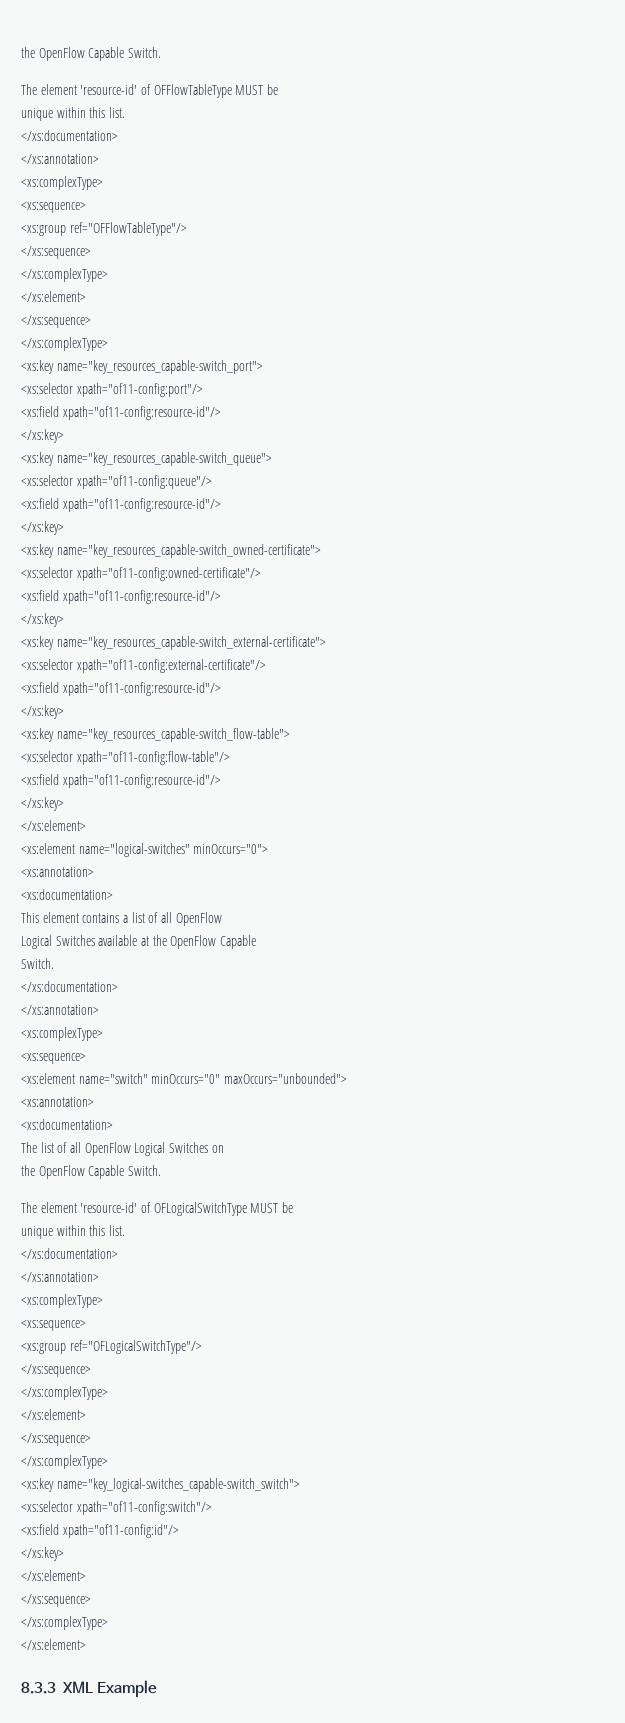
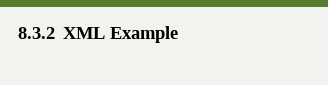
[21,47,161,61] [21,84,278,98] [21,107,125,121] [21,130,118,141] [21,154,99,164] [21,176,103,190] [21,202,86,213] [21,222,187,236] [21,246,91,259] [21,268,108,282] [21,291,86,302] [21,315,91,328] [21,337,108,351] [21,360,263,374] [21,383,203,397] [21,406,221,420] [21,429,64,443] [21,452,272,466] [21,475,212,489] [21,498,221,512] [21,521,64,535] [21,544,321,558] [21,567,261,581] [21,590,221,604] [21,613,64,627] [21,636,326,650] [21,659,266,673] [21,682,221,696] [21,705,64,719] [21,728,290,742] [21,751,230,765] [21,774,221,788] [21,797,64,811] [21,820,86,831] [21,843,269,857] [21,867,94,877] [21,889,113,900] [21,912,222,926] [21,935,256,949] [21,958,54,969] [21,981,118,992] [21,1005,99,1015] [21,1027,103,1041] [21,1053,86,1064] [21,1073,347,1084] [21,1097,94,1107] [21,1119,113,1130] [21,1142,224,1156] [21,1165,161,1179] [21,1202,293,1216] [21,1225,125,1239] [21,1248,118,1259] [21,1272,99,1282] [21,1294,103,1308] [21,1320,86,1331] [21,1340,202,1354] [21,1364,91,1377] [21,1386,108,1400] [21,1409,86,1420] [21,1433,91,1446] [21,1455,108,1469] [21,1478,300,1492] [21,1501,212,1515] [21,1524,179,1538] [21,1547,64,1561] [21,1570,86,1581] [21,1594,91,1607] [21,1616,108,1630] [21,1639,86,1650] [21,1682,56,1694] the OpenFlow Capable Switch. // The element 'resource-id' of OFFlowTableType MUST be // unique within this list. // </xs:documentation> // </xs:annotation> // <xs:complexType> // <xs:sequence> // <xs:group ref="OFFlowTableType"/> // </xs:sequence> // </xs:complexType> // </xs:element> // </xs:sequence> // </xs:complexType> // <xs:key name="key_resources_capable-switch_port"> // <xs:selector xpath="of11-config:port"/> // <xs:field xpath="of11-config:resource-id"/> // </xs:key> // <xs:key name="key_resources_capable-switch_queue"> // <xs:selector xpath="of11-config:queue"/> // <xs:field xpath="of11-config:resource-id"/> // </xs:key> // <xs:key name="key_resources_capable-switch_owned-certificate"> // <xs:selector xpath="of11-config:owned-certificate"/> // <xs:field xpath="of11-config:resource-id"/> // </xs:key> // <xs:key name="key_resources_capable-switch_external-certificate"> // <xs:selector xpath="of11-config:external-certificate"/> // <xs:field xpath="of11-config:resource-id"/> // </xs:key> // <xs:key name="key_resources_capable-switch_flow-table"> // <xs:selector xpath="of11-config:flow-table"/> // <xs:field xpath="of11-config:resource-id"/> // </xs:key> // </xs:element> // <xs:element name="logical-switches" minOccurs="0"> // <xs:annotation> // <xs:documentation> // This element contains a list of all OpenFlow // Logical Switches available at the OpenFlow Capable // Switch. // </xs:documentation> // </xs:annotation> // <xs:complexType> // <xs:sequence> // <xs:element name="switch" minOccurs="0" maxOccurs="unbounded"> // <xs:annotation> // <xs:documentation> // The list of all OpenFlow Logical Switches on // the OpenFlow Capable Switch. // The element 'resource-id' of OFLogicalSwitchType MUST be // unique within this list. // </xs:documentation> // </xs:annotation> // <xs:complexType> // <xs:sequence> // <xs:group ref="OFLogicalSwitchType"/> // </xs:sequence> // </xs:complexType> // </xs:element> // </xs:sequence> // </xs:complexType> // <xs:key name="key_logical-switches_capable-switch_switch"> // <xs:selector xpath="of11-config:switch"/> // <xs:field xpath="of11-config:id"/> // </xs:key> // </xs:element> // </xs:sequence> // </xs:complexType> // </xs:element> // 8.3.3 -> [18,27,55,39] 8.3.2

